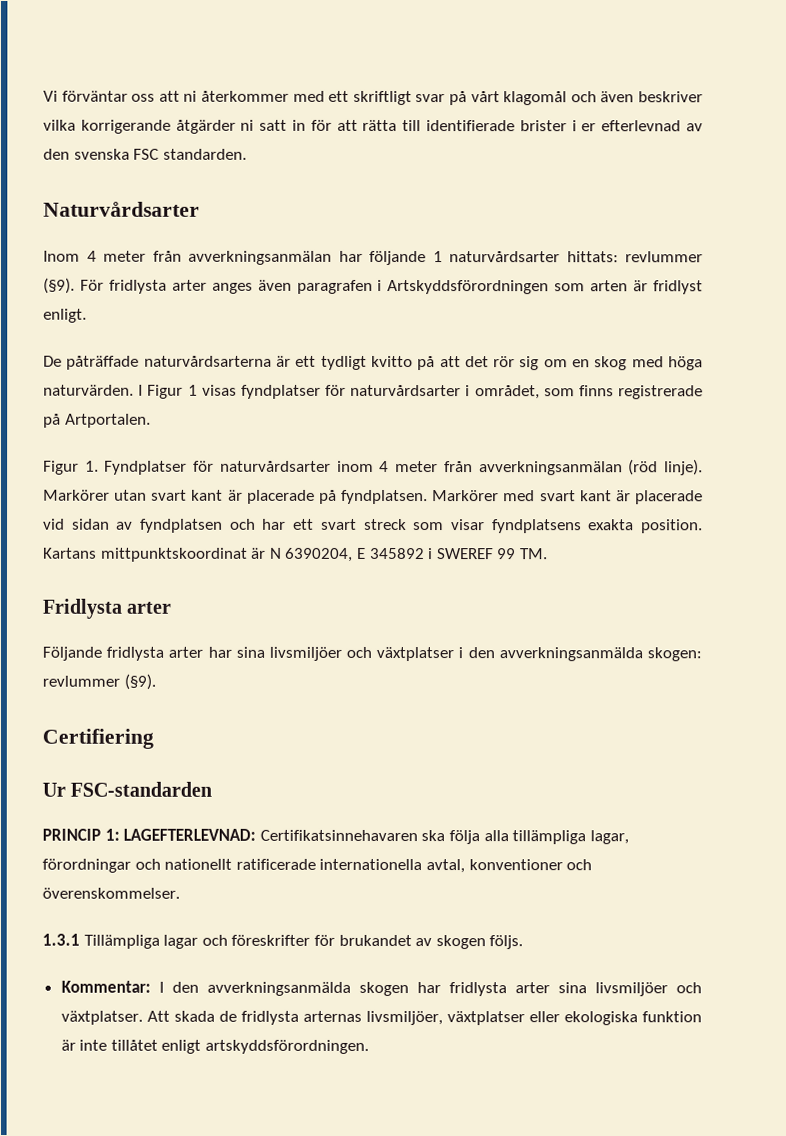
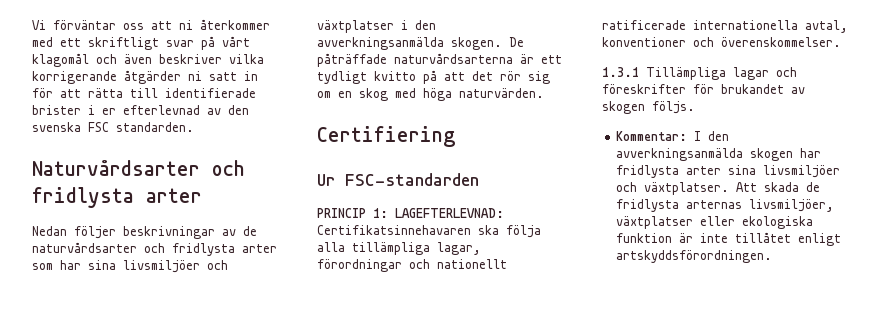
[43,250,703,266] [43,277,703,295] [43,308,87,323] // Inom 4 meter från avverkningsanmälan har följande 1 naturvårdsarter hittats: revlummer (§9). För fridlysta arter anges även paragrafen i Artskyddsförordningen som arten är fridlyst enligt. // -> [212,160,245,176] [32,187,202,208] [32,226,257,239] [32,242,277,256] [32,260,228,273] [317,20,436,33] [317,37,502,50] och fridlysta arter // Nedan följer beskrivningar av de naturvårdsarter och fridlysta arter som har sina livsmiljöer och växtplatser i den avverkningsanmälda skogen.
[138,384,703,400] [43,413,151,428] [43,459,704,476] [43,489,703,505] [43,518,703,534] [43,547,548,562] [42,598,172,619] [42,646,702,662] [42,673,156,690] I Figur 1 visas fyndplatser för naturvårdsarter i området, som finns registrerade på Artportalen. // Figur 1. Fyndplatser för naturvårdsarter inom 4 meter från avverkningsanmälan (röd linje). Markörer utan svart kant är placerade på fyndplatsen. Markörer med svart kant är placerade vid sidan av fyndplatsen och har ett svart streck som visar fyndplatsens exakta position. Kartans mittpunktskoordinat är N 6390204, E 345892 i SWEREF 99 TM. // Fridlysta arter // Följande fridlysta arter har sina livsmiljöer och växtplatser i den avverkningsanmälda skogen: revlummer (§9). -> (544, 93) none

